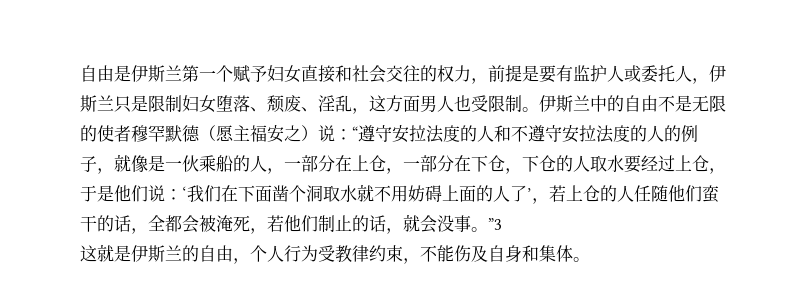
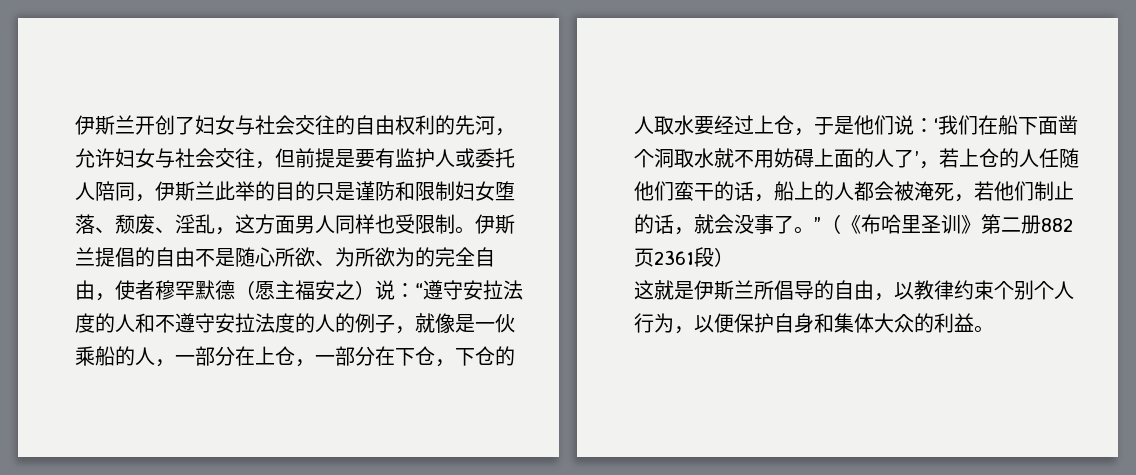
[80,65,488,84] 自由是伊斯兰第一个赋予妇女直接和社会交往的权力， -> [75,115,515,136] [75,148,295,169] 伊斯兰开创了妇女与社会交往的自由权利的先河，允许妇女与社会交往，但
(692, 73) none -> [95,181,135,201] 陪同
[114,95,148,113] 只是 -> [215,181,415,201] 此举的目的只是谨防和
(454, 103) none -> [335,214,375,234] 同样
[590,95,607,112] 中 -> [95,247,135,267] 提倡
[692,95,726,112] [80,125,97,142] 无限的 -> [235,247,495,267] [75,280,115,301] 随心所欲、为所欲为的完全自由，
(238, 193) none -> [998,115,1018,135] 船
[148,215,165,231] 全 -> [774,181,854,201] 船上的人
[471,218,502,232] 。”3 -> [774,214,1073,234] [634,247,734,267] 了。”（《布哈里圣训》第二册882页2361段）
(182, 253) none -> [754,280,814,300] 所倡导
[250,245,573,264] 个人行为受教律约束，不能伤及自身和集体 -> [894,280,1074,300] [634,313,974,334] 以教律约束个别个人行为，以便保护自身和集体大众的利益

